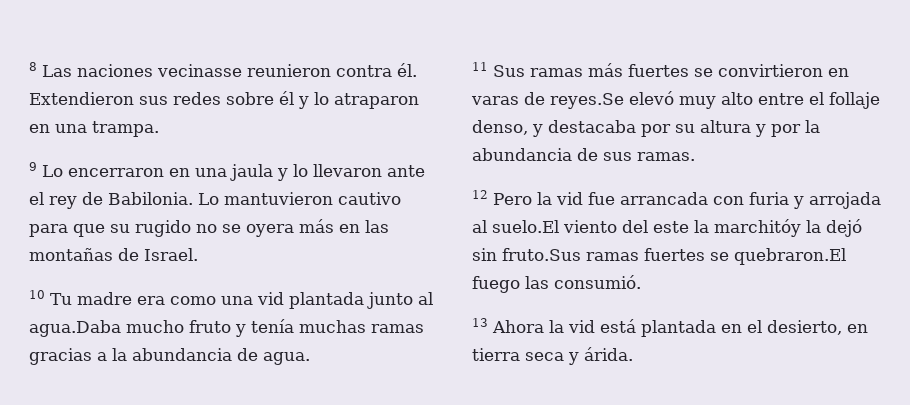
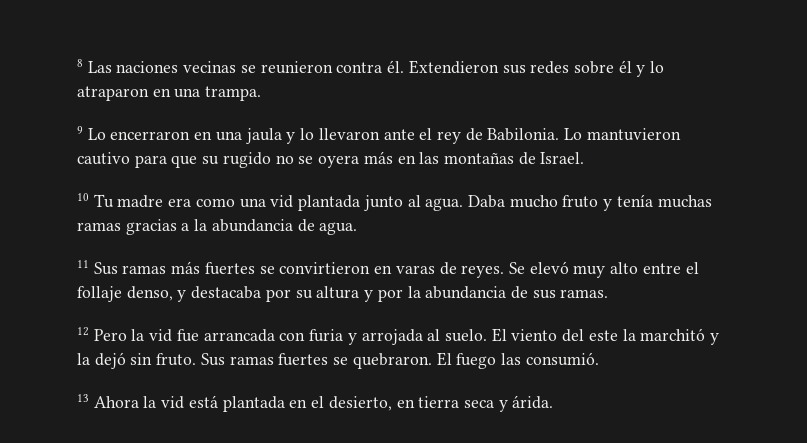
[157,64,242,77] vecinasse -> [183,61,256,73] vecinas se
[29,320,121,337] agua.Daba -> [425,195,505,211] agua. Daba
[550,93,624,109] reyes.Se -> [461,262,525,278] reyes. Se
[492,220,559,233] suelo.El -> [444,328,507,342] suelo. El
[714,219,801,237] marchitóy -> [640,328,720,345] marchitó y
[502,248,581,261] fruto.Sus -> [156,353,225,366] fruto. Sus
[734,248,846,265] quebraron.El -> [352,352,452,369] quebraron. El

